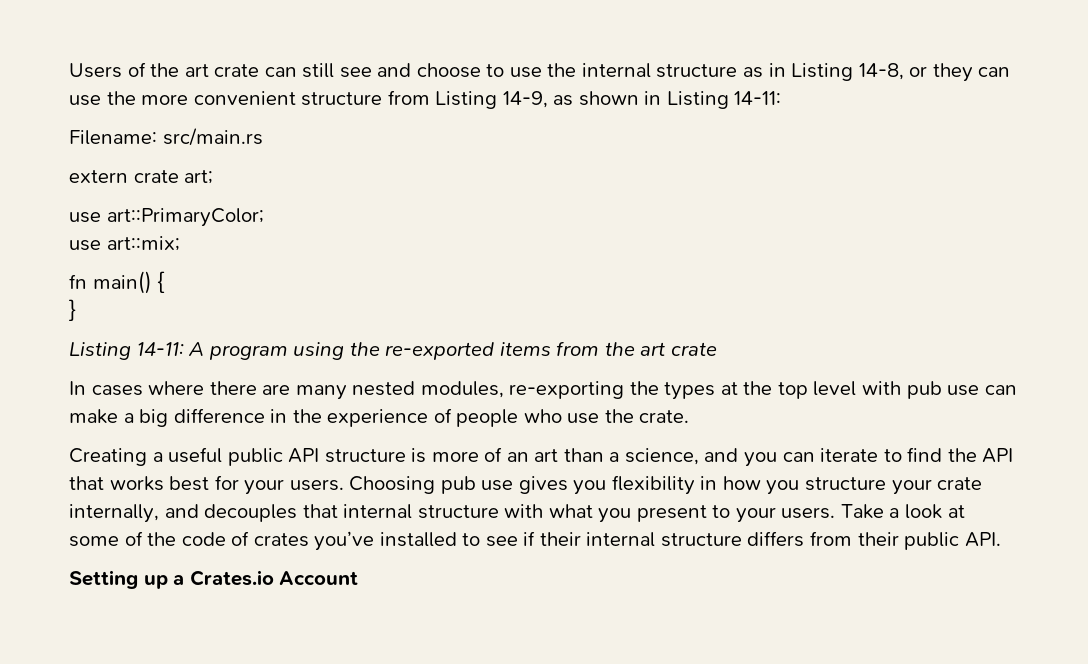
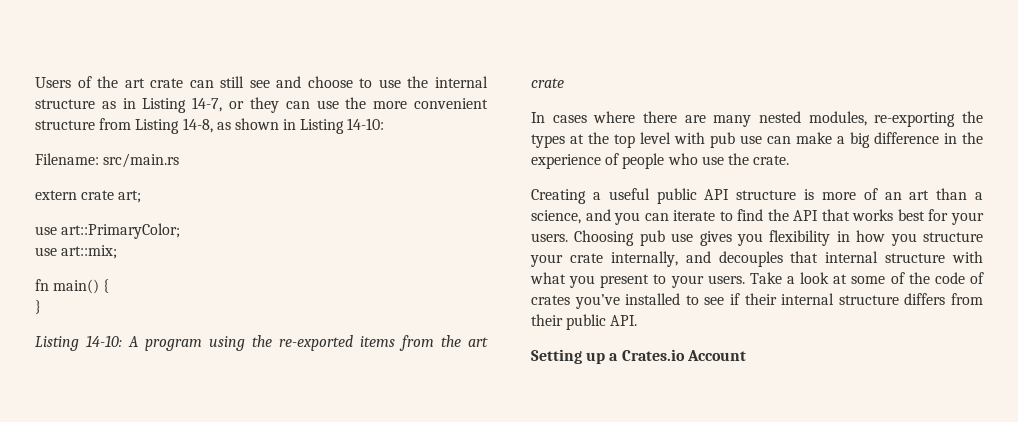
[858,63,904,80] 14-8, -> [192,97,223,112] 14-7,
[502,91,548,108] 14-9, -> [182,118,213,133] 14-8,
[734,91,782,105] 14-11: -> [347,118,385,130] 14-10:
[136,342,184,356] 14-11: -> [86,335,122,347] 14-10:

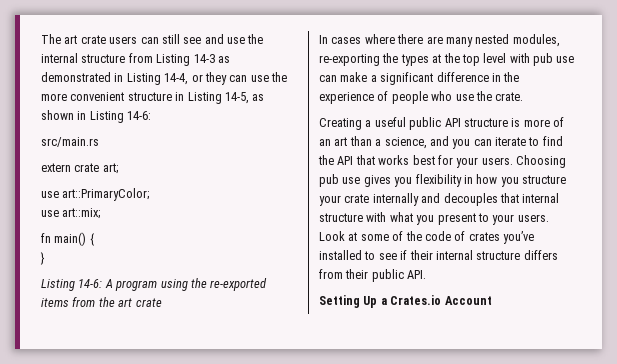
[35,76,184,88] Users of the art crate -> [41,34,138,44] The art crate users
[307,76,373,88] choose to -> (224, 39) none
[101,97,223,113] as in Listing 14-7, -> [128,53,230,66] [41,72,189,85] from Listing 14-3 as demonstrated in Listing 14-4,
[99,118,213,134] from Listing 14-8, -> [175,92,249,104] in Listing 14-5,
[347,118,385,130] [35,153,99,165] 14-10: // Filename: -> [127,111,152,120] 14-6: //
[86,335,122,347] 14-10: -> [78,279,103,288] 14-6:
[850,132,870,148] big -> [380,72,434,85] significant
[610,251,678,267] internally, -> [372,193,419,206] internally
[749,272,830,284] Take a look -> [319,231,345,241] Look
[586,352,606,364] up -> [363,296,378,308] Up

